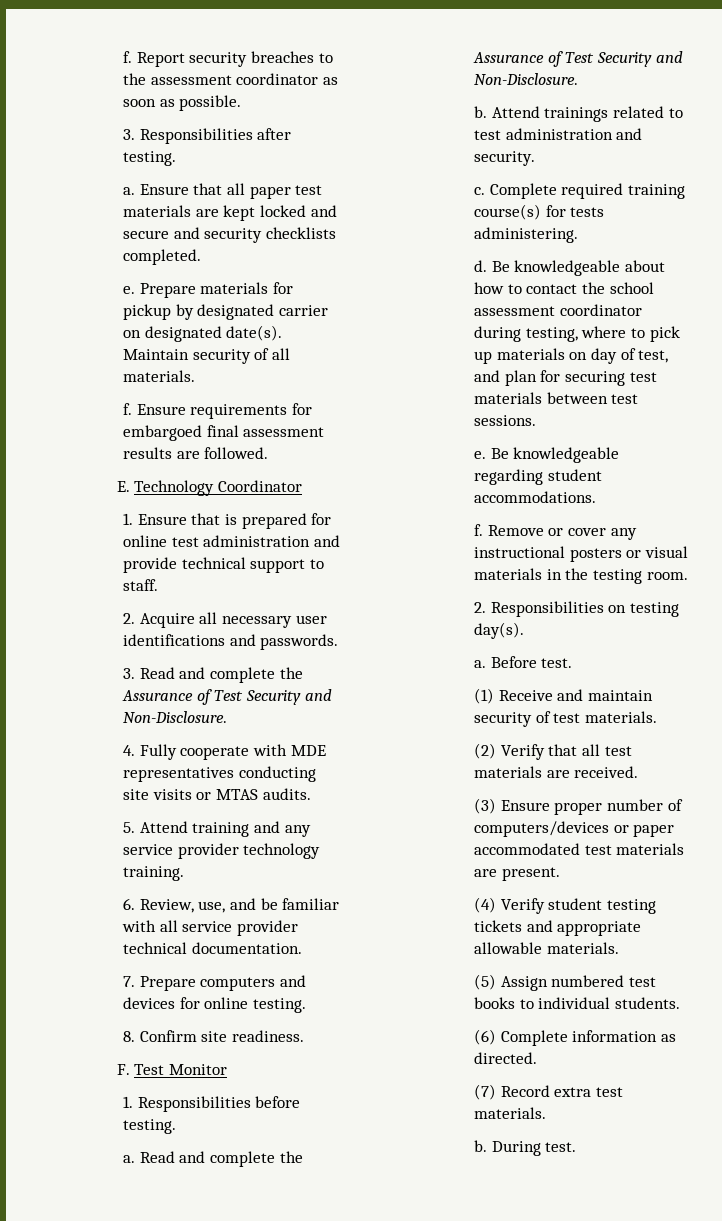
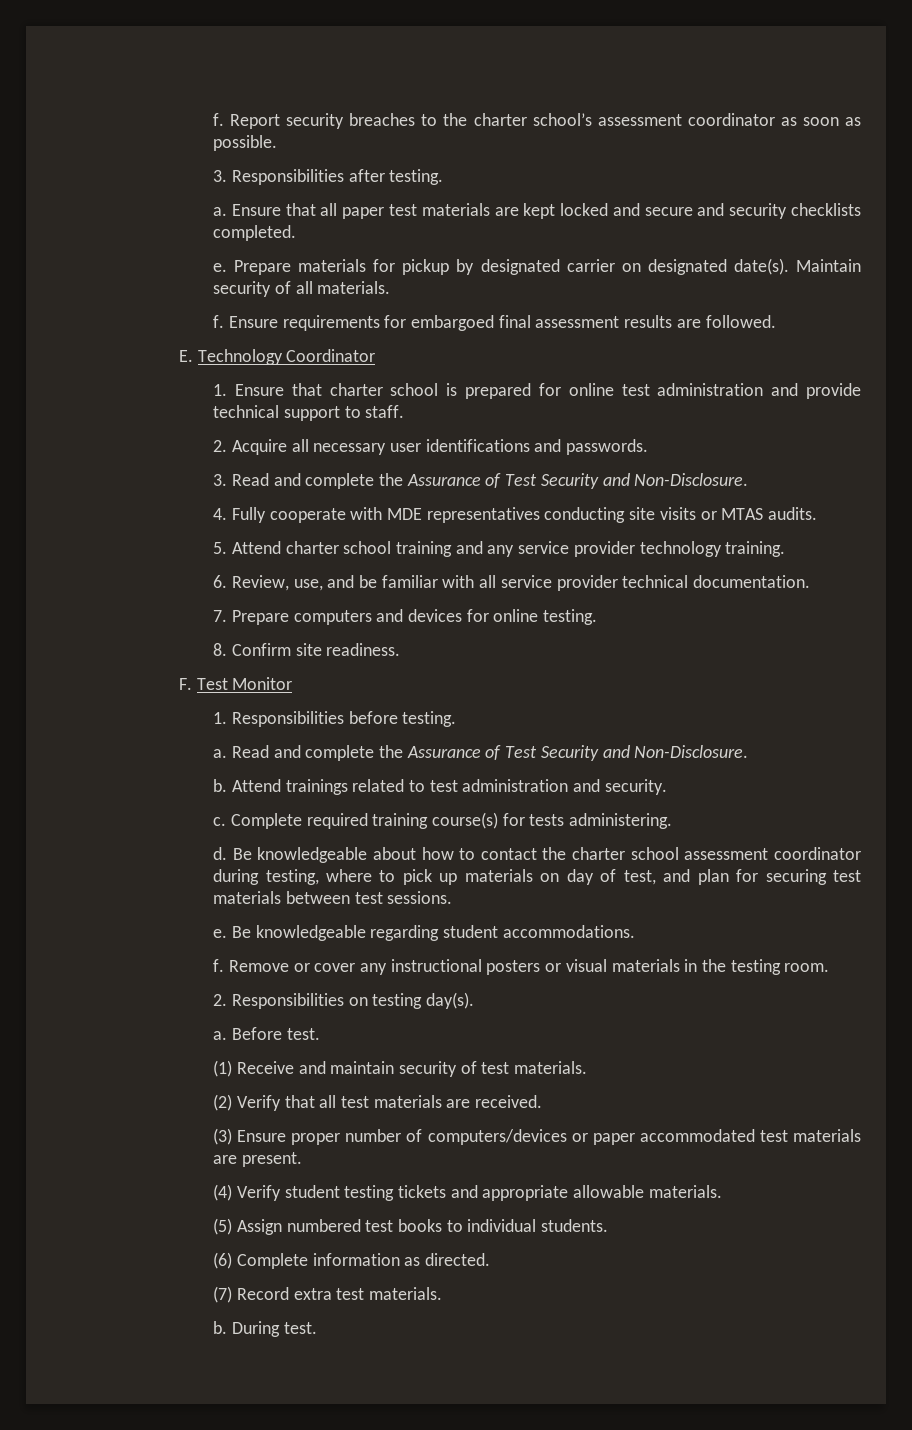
(147, 79) none -> [473,113,592,126] charter school’s
(221, 519) none -> [329,383,439,396] charter school
(188, 827) none -> [285,541,392,554] charter school
(606, 288) none -> [572,847,626,860] charter

